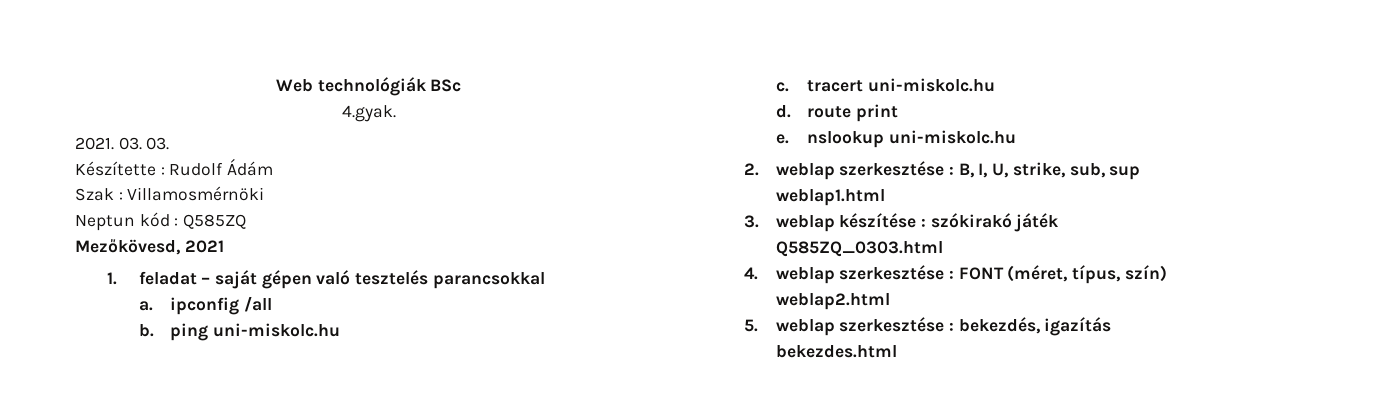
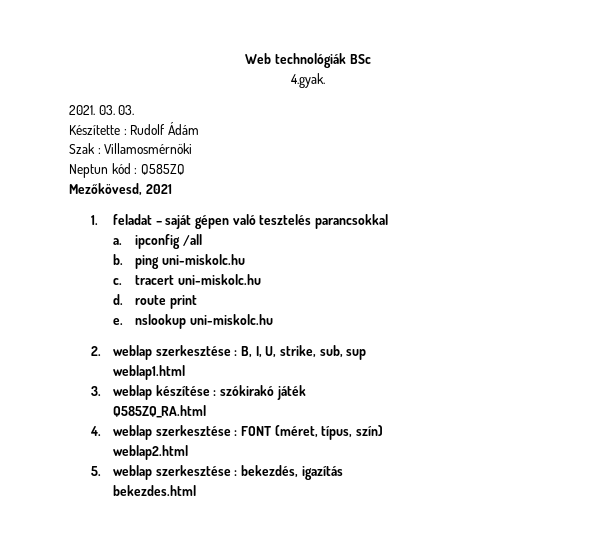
[775,241,943,257] Q585ZQ_0303.html -> [113,405,207,418] Q585ZQ_RA.html

